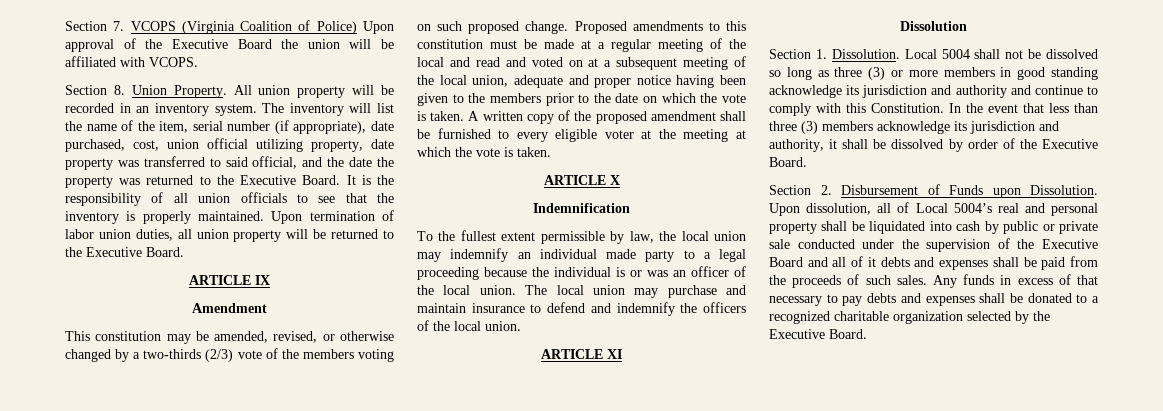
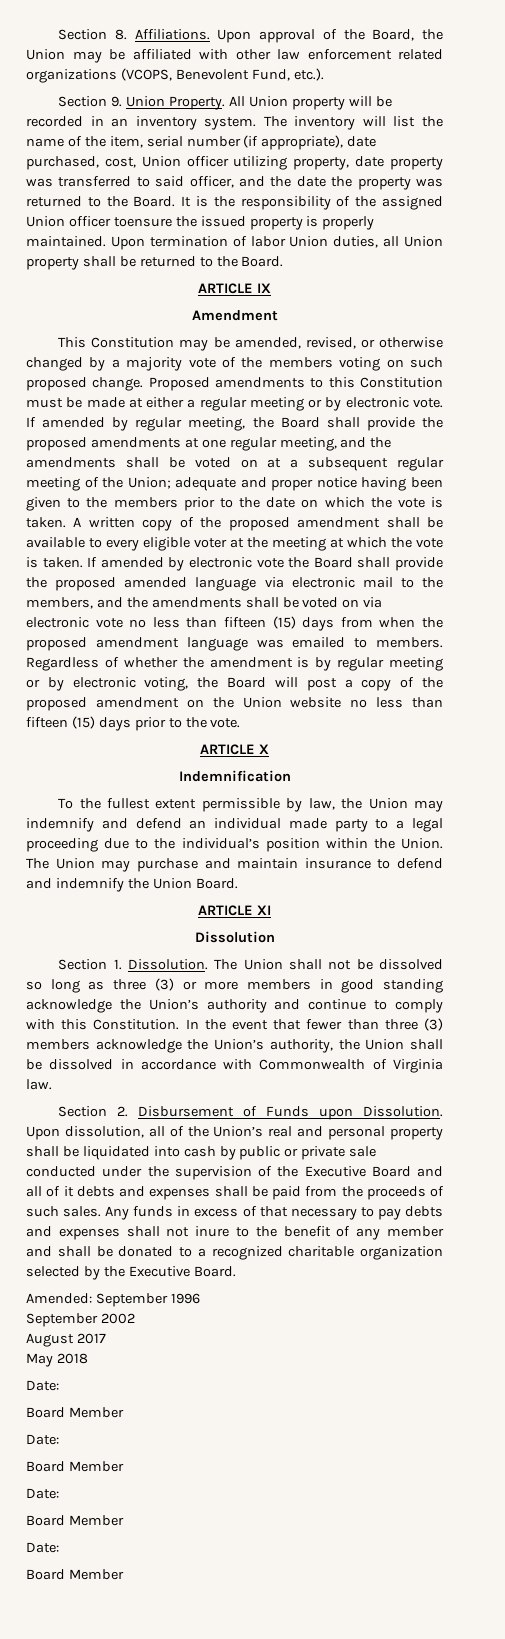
[65,20,394,34] [65,38,394,52] [65,56,198,67] [65,85,125,95] Section 7. VCOPS (Virginia Coalition of Police) Upon approval of the Executive Board the union will be affiliated with VCOPS. // Section 8. -> [58,29,444,43] [26,49,443,63] [26,68,324,83] [58,96,123,107] Section 8. Affiliations. Upon approval of the Board, the Union may be affiliated with other law enforcement related organizations (VCOPS, Benevolent Fund, etc.). // Section 9.
[258,85,291,95] union -> [248,96,288,107] Union
[167,138,248,149] union official -> [141,156,229,167] Union officer
[252,156,298,169] official, -> [189,176,234,188] officer,
[240,175,297,185] Executive -> (128, 201) none
[173,192,394,203] [65,211,119,224] all union officials to see that the inventory -> [355,196,444,210] [26,216,303,230] the assigned Union officer toensure the issued property
[98,229,131,239] union -> [289,236,329,247] Union
[196,229,309,242] union property will -> [404,236,443,247] [26,256,116,270] Union property shall
[86,247,142,257] Executive -> (238, 261) none
[95,331,162,341] constitution -> [91,337,175,348] Constitution
[143,349,234,362] two-thirds (2/3) -> [126,357,183,371] majority
[417,39,483,49] constitution -> [359,377,443,388] Constitution
(591, 44) none -> [146,397,185,408] either
[710,38,746,49] [417,57,526,67] of the local and read and -> [308,397,443,411] [26,417,443,431] [26,437,392,451] [26,457,185,468] or by electronic vote. If amended by regular meeting, the Board shall provide the proposed amendments at one regular meeting, and the amendments shall be
[683,56,746,70] [417,75,509,87] meeting of the local union, -> [397,457,444,471] [26,477,171,491] regular meeting of the Union;
[437,128,491,139] furnished -> [26,537,85,548] available
(551, 152) none -> [87,557,444,571] [26,577,443,591] [26,597,383,609] [26,616,444,631] [26,637,443,651] [26,657,443,671] [26,677,443,691] [26,697,443,711] [26,716,241,731] If amended by electronic vote the Board shall provide the proposed amended language via electronic mail to the members, and the amendments shall be voted on via electronic vote no less than fifteen (15) days from when the proposed amendment language was emailed to members. Regardless of whether the amendment is by regular meeting or by electronic voting, the Board will post a copy of the proposed amendment on the Union website no less than fifteen (15) days prior to the vote.
[681,231,746,241] [417,248,509,262] local union may indemnify -> [368,798,443,812] [26,818,182,832] Union may indemnify and defend
[484,266,746,277] [417,285,625,295] because the individual is or was an officer of the local union. The local union -> [104,838,443,852] [26,858,95,869] due to the individual’s position within the Union. The Union
[703,302,746,313] [417,320,521,331] officers of the local union. -> [152,878,238,889] Union Board.
[904,49,970,59] Local 5004 -> [214,959,283,970] The Union
[846,85,952,98] its jurisdiction and -> [119,999,199,1010] the Union’s
[1049,103,1069,113] less -> [306,1019,343,1030] fewer
[954,121,1059,134] [769,138,1098,152] [769,157,807,167] its jurisdiction and authority, it shall be dissolved by order of the Executive Board. -> [187,1039,444,1053] [26,1059,443,1073] [26,1079,52,1090] the Union’s authority, the Union shall be dissolved in accordance with Commonwealth of Virginia law.
[915,203,992,213] Local 5004’s -> [187,1126,264,1137] the Union’s
(1006, 298) none -> [166,1226,445,1240] [26,1246,91,1257] not inure to the benefit of any member and shall
(867, 334) none -> [26,1293,200,1307] [26,1313,135,1327] [26,1333,106,1347] [26,1353,88,1367] [26,1380,59,1391] [26,1407,124,1418] [26,1434,59,1445] [26,1461,124,1472] [26,1488,59,1499] [26,1515,124,1526] [26,1542,59,1553] [26,1569,124,1580] // Amended: September 1996 // September 2002 // August 2017 // May 2018 // Date: // Board Member // Date: // Board Member // Date: // Board Member // Date: // Board Member

